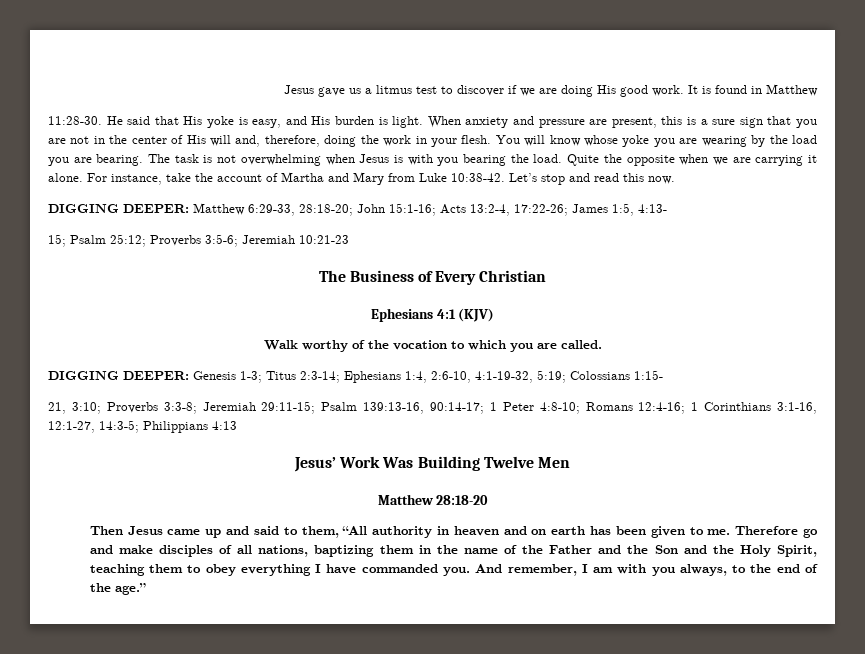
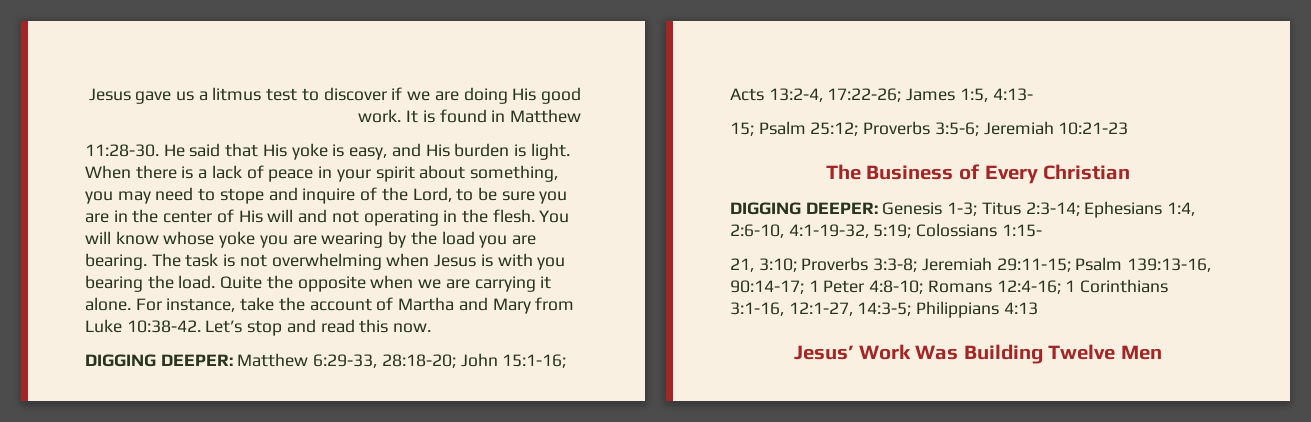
[465,116,818,128] [48,136,90,144] anxiety and pressure are present, this is a sure sign that you are not -> [135,165,558,182] [85,187,568,204] [85,213,109,223] there is a lack of peace in your spirit about something, you may need to stope and inquire of the Lord, to be sure you are
[235,135,457,147] and, therefore, doing the work in your -> [298,209,488,226] and not operating in the
[370,308,495,322] [263,340,602,352] // Ephesians 4:1 (KJV) // Walk worthy of the vocation to which you are called. -> (1131, 172) none
[377,494,489,505] [89,526,819,538] [89,545,817,557] [89,564,818,576] [89,583,146,595] // Matthew 28:18-20 // Then Jesus came up and said to them, “All authority in heaven and on earth has been given to me. Therefore go and make disciples of all nations, baptizing them in the name of the Father and the Son and the Holy Spirit, teaching them to obey everything I have commanded you. And remember, I am with you always, to the end of the age.” -> (1162, 352) none

